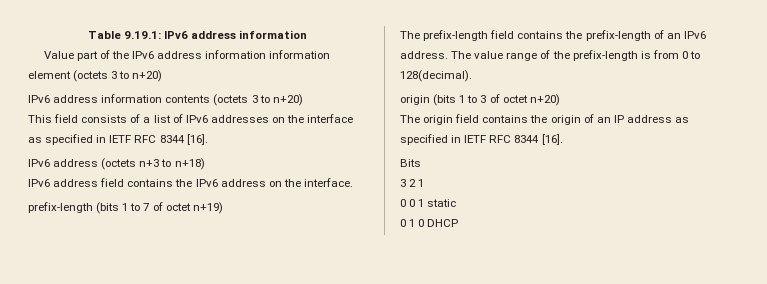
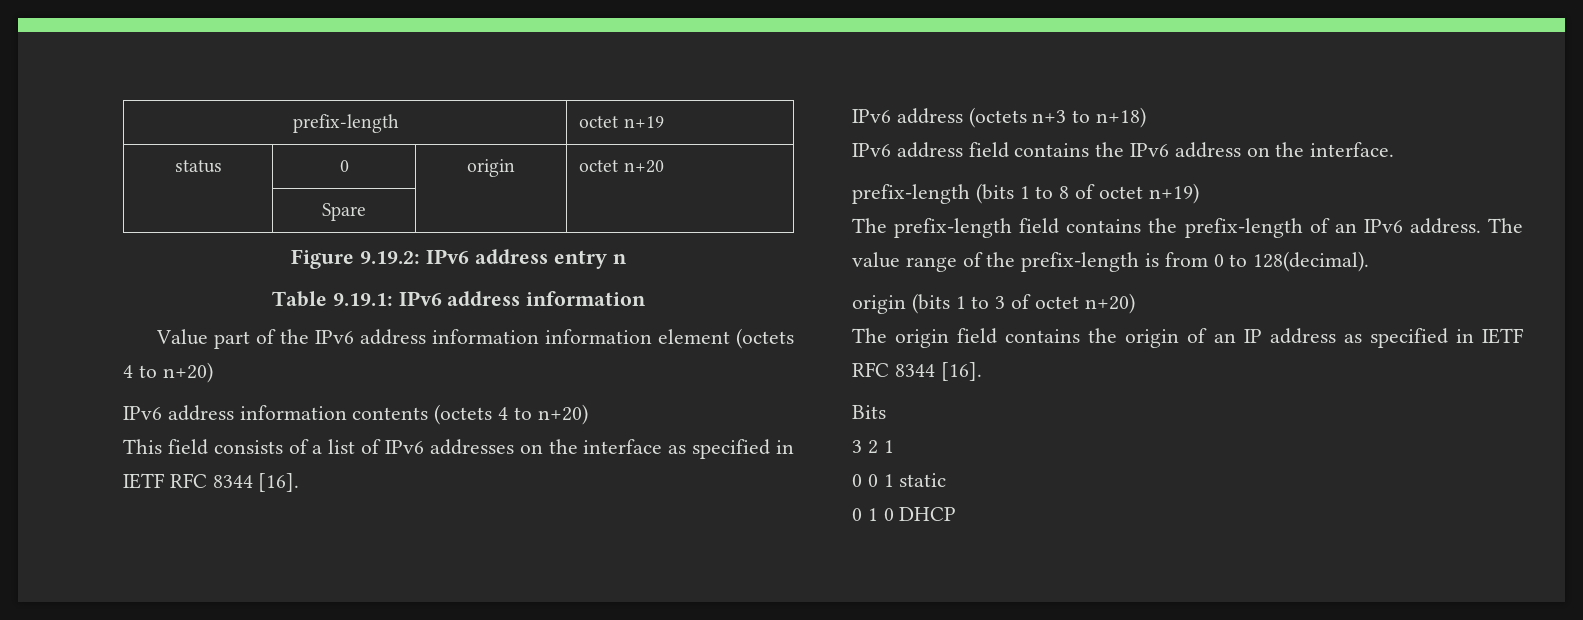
(87, 35) none -> [292,114,399,133] [579,116,664,128] [174,160,222,173] [339,160,349,172] [467,159,515,177] [579,160,664,173] [322,203,366,221] [291,249,627,269] prefix-length | octet n+19 // status | 0 | origin | octet n+20 // | Spare | | // Figure 9.19.2: IPv6 address entry n //
[111,71,118,79] 3 -> [123,365,133,378] 4
[251,95,258,103] 3 -> [498,407,509,420] 4
[143,203,150,211] 7 -> [1059,186,1070,199] 8

